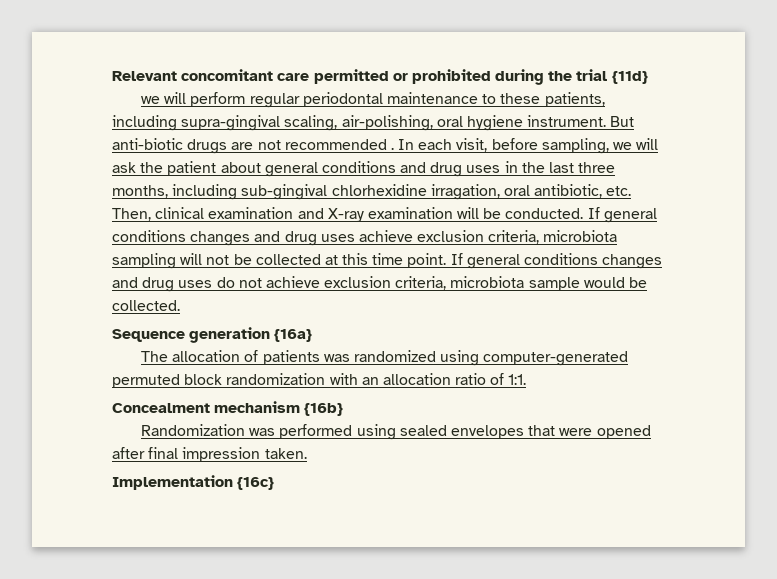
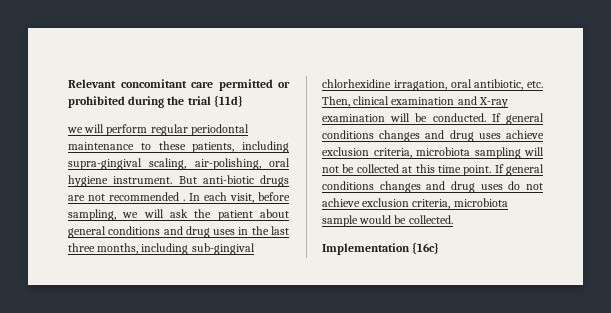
[112,327,313,343] [141,350,629,366] [112,373,527,388] [112,401,344,416] [141,424,651,440] [112,447,307,462] // Sequence generation {16a} // The allocation of patients was randomized using computer-generated permuted block randomization with an allocation ratio of 1:1. // Concealment mechanism {16b} // Randomization was performed using sealed envelopes that were opened after final impression taken. -> (453, 219) none

